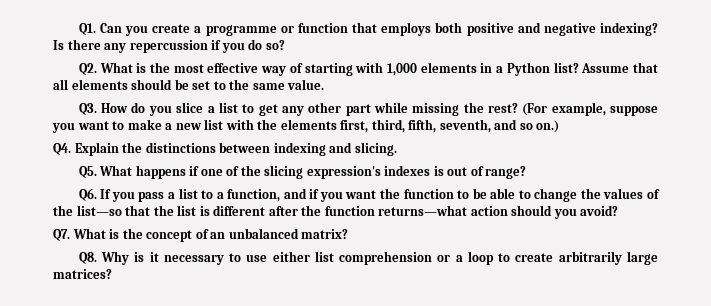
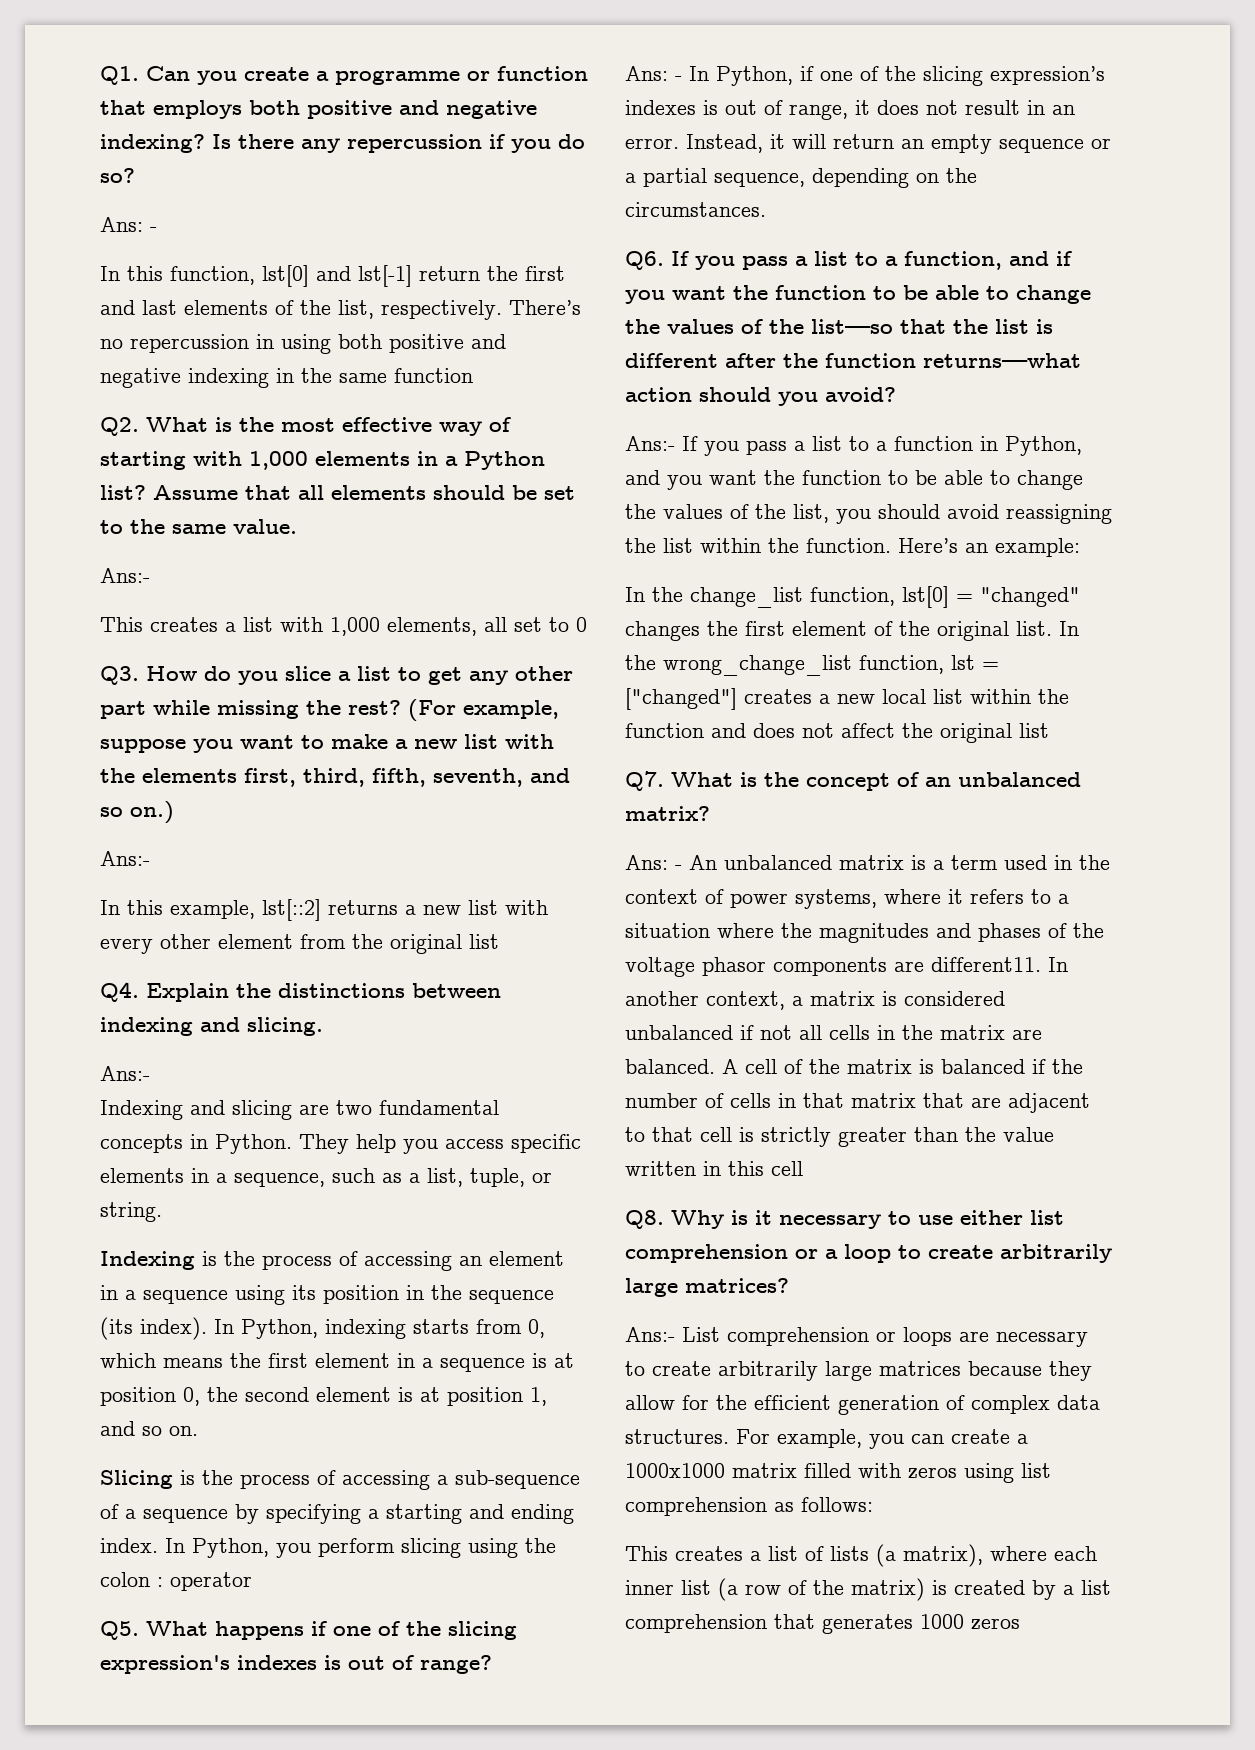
(285, 45) none -> [100,217,157,232] [100,265,565,287] [100,300,581,320] [100,334,506,354] [100,368,473,388] // Ans: - // In this function, lst[0] and lst[-1] return the first and last elements of the list, respectively. There’s no repercussion in using both positive and negative indexing in the same function
(325, 84) none -> [100,568,150,583] [100,617,587,636] // Ans:- // This creates a list with 1,000 elements, all set to 0
(560, 126) none -> [100,851,150,866] [100,899,548,921] [100,934,499,954] // Ans:- // In this example, lst[::2] returns a new list with every other element from the original list
(397, 149) none -> [100,1066,150,1081] [100,1100,499,1120] [100,1134,581,1154] [100,1168,552,1187] [100,1202,162,1222] [100,1251,564,1271] [100,1285,554,1305] [100,1317,545,1340] [100,1353,574,1372] [100,1387,547,1406] [100,1421,198,1436] [100,1470,580,1490] [100,1504,574,1524] [100,1538,556,1558] [100,1572,252,1591] // Ans:- // Indexing and slicing are two fundamental concepts in Python. They help you access specific elements in a sequence, such as a list, tuple, or string. // Indexing is the process of accessing an element in a sequence using its position in the sequence (its index). In Python, indexing starts from 0, which means the first element in a sequence is at position 0, the second element is at position 1, and so on. // Slicing is the process of accessing a sub-sequence of a sequence by specifying a starting and ending index. In Python, you perform slicing using the colon : operator
(527, 172) none -> [625,66,1105,86] [625,100,1075,120] [625,134,1111,154] [625,168,977,188] [625,202,766,217] // Ans: - In Python, if one of the slicing expression’s indexes is out of range, it does not result in an error. Instead, it will return an empty sequence or a partial sequence, depending on the circumstances.
(619, 210) none -> [625,436,1082,456] [625,470,1083,490] [625,504,1112,524] [625,538,1080,557] [625,586,1080,608] [625,621,1079,641] [625,655,999,676] [625,688,1069,710] [625,723,1049,743] // Ans:- If you pass a list to a function in Python, and you want the function to be able to change the values of the list, you should avoid reassigning the list within the function. Here’s an example: // In the change_list function, lst[0] = "changed" changes the first element of the original list. In the wrong_change_list function, lst = ["changed"] creates a new local list within the function and does not affect the original list
(349, 234) none -> [625,855,1110,870] [625,889,1069,909] [625,923,1104,943] [625,957,1068,977] [625,991,1005,1010] [625,1025,1042,1040] [625,1059,1083,1074] [625,1093,1090,1113] [625,1127,1054,1147] [625,1161,803,1176] // Ans: - An unbalanced matrix is a term used in the context of power systems, where it refers to a situation where the magnitudes and phases of the voltage phasor components are different11. In another context, a matrix is considered unbalanced if not all cells in the matrix are balanced. A cell of the matrix is balanced if the number of cells in that matrix that are adjacent to that cell is strictly greater than the value written in this cell
(112, 274) none -> [625,1327,1088,1347] [625,1361,1092,1381] [625,1395,1100,1415] [625,1429,1028,1449] [625,1463,1051,1483] [625,1497,873,1516] [625,1544,1097,1567] [625,1578,1111,1601] [625,1614,1020,1634] // Ans:- List comprehension or loops are necessary to create arbitrarily large matrices because they allow for the efficient generation of complex data structures. For example, you can create a 1000x1000 matrix filled with zeros using list comprehension as follows: // This creates a list of lists (a matrix), where each inner list (a row of the matrix) is created by a list comprehension that generates 1000 zeros

